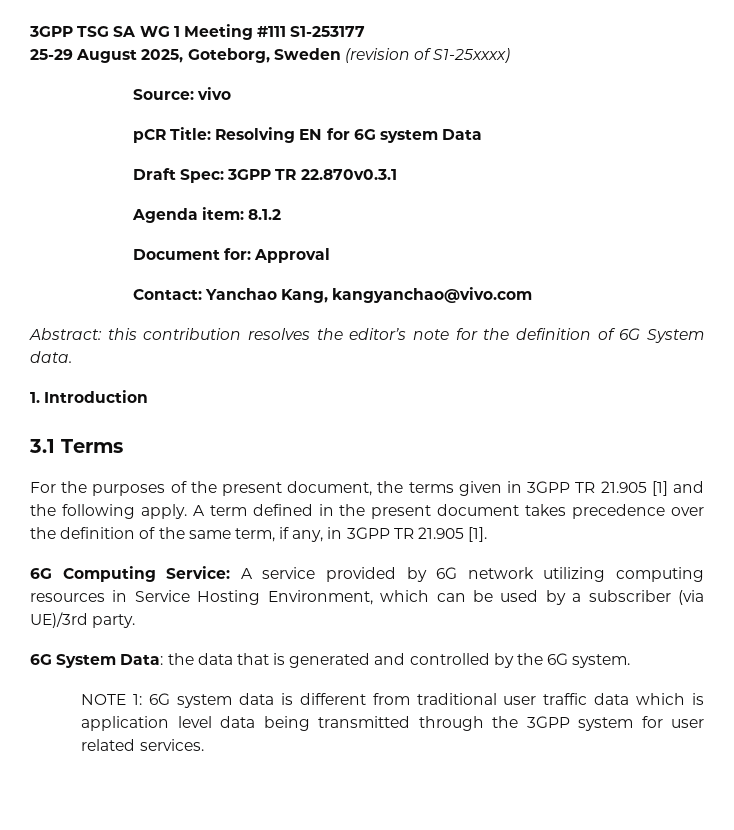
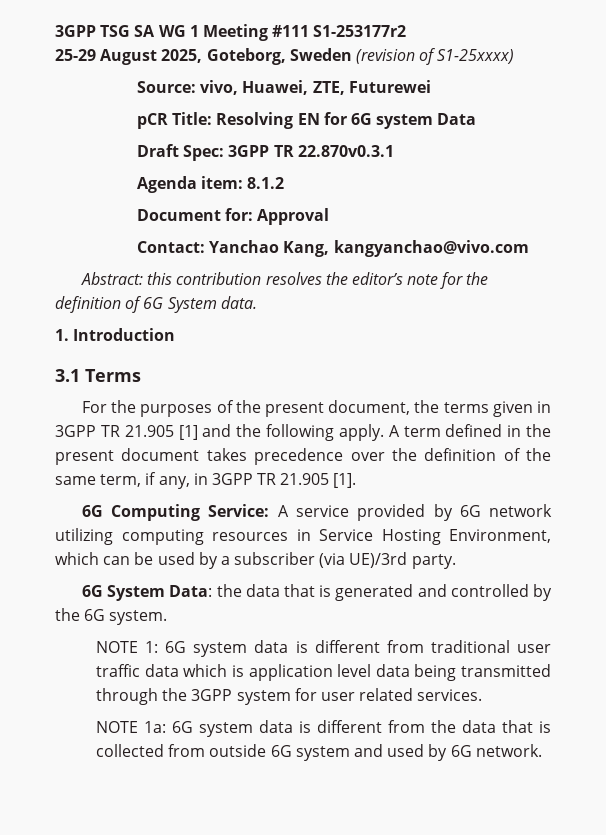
[290,26,366,37] S1-253177 -> [313,25,407,37] S1-253177r2
[196,87,231,100] vivo -> [200,80,431,95] vivo, Huawei, ZTE, Futurewei
(204, 745) none -> [96,720,551,737] [96,744,542,761] // NOTE 1a: 6G system data is different from the data that is collected from outside 6G system and used by 6G network.

